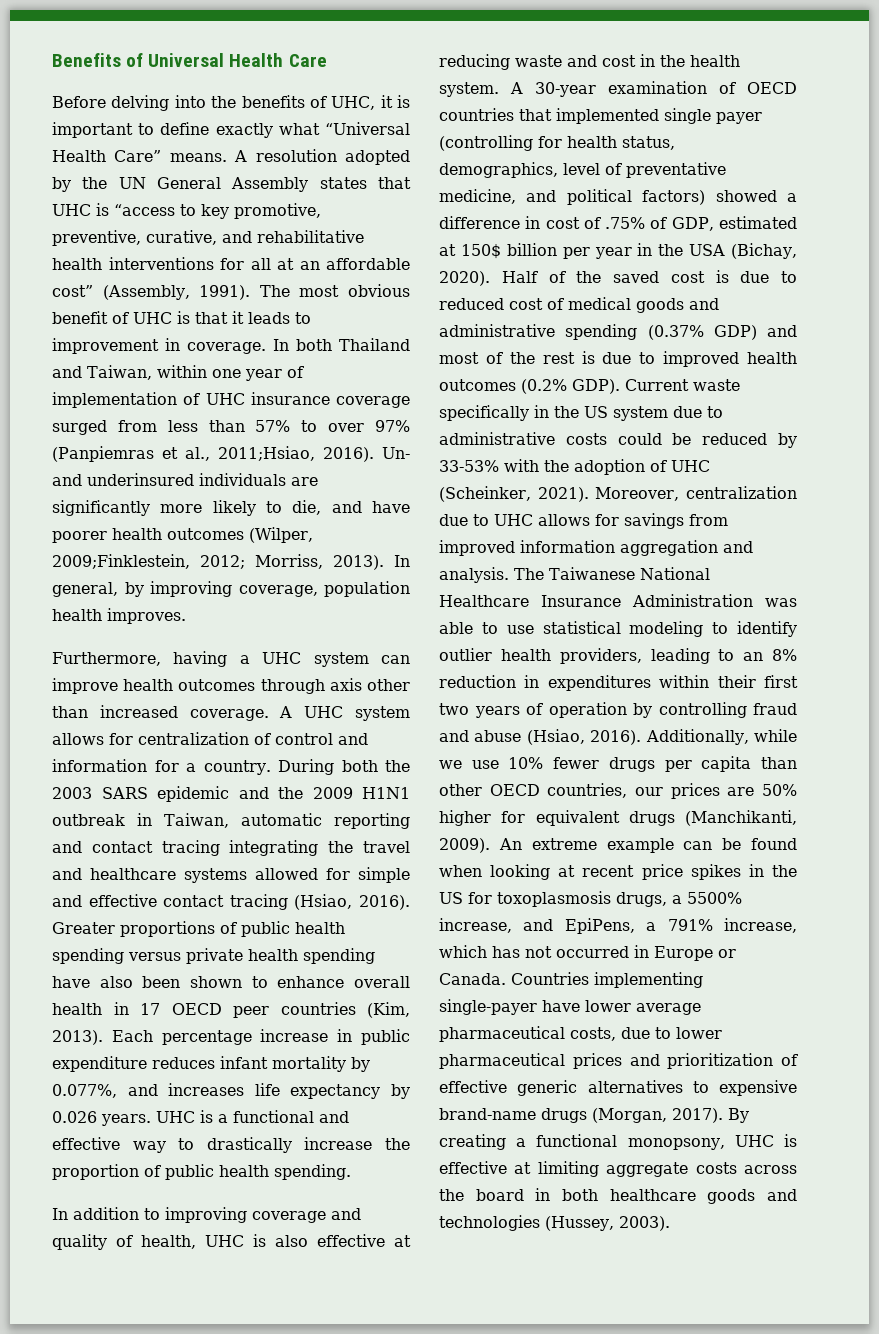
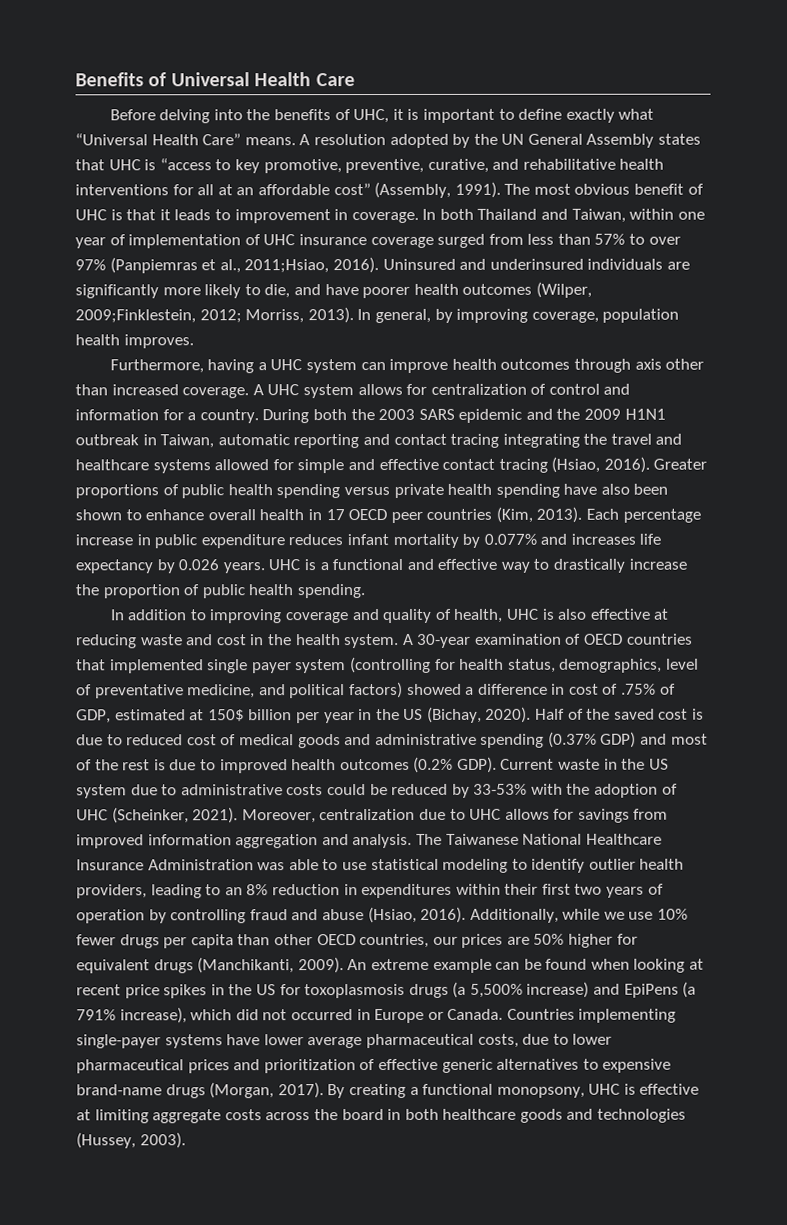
[382,447,410,459] Un- -> [382,258,456,271] Uninsured
[52,1084,117,1098] 0.077%, -> [483,533,537,545] 0.077%
(762, 118) none -> [295,659,347,674] system
[689,244,726,256] USA -> [403,708,424,720] US
[439,405,529,421] specifically -> (601, 764) none
[616,892,742,907] [439,918,797,934] [439,945,520,958] drugs, a 5500% increase, and EpiPens, a 791% increase, which has -> [408,981,697,998] [76,1007,259,1024] drugs (a 5,500% increase) and EpiPens (a 791% increase), which did
(537, 1007) none -> [164,1034,223,1049] systems

